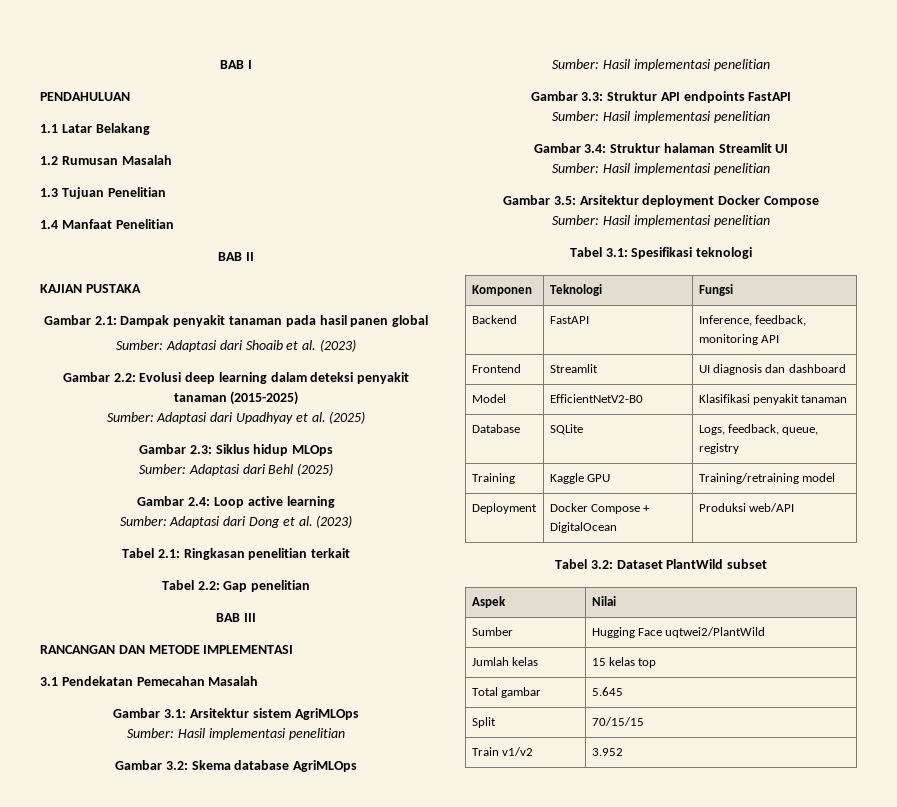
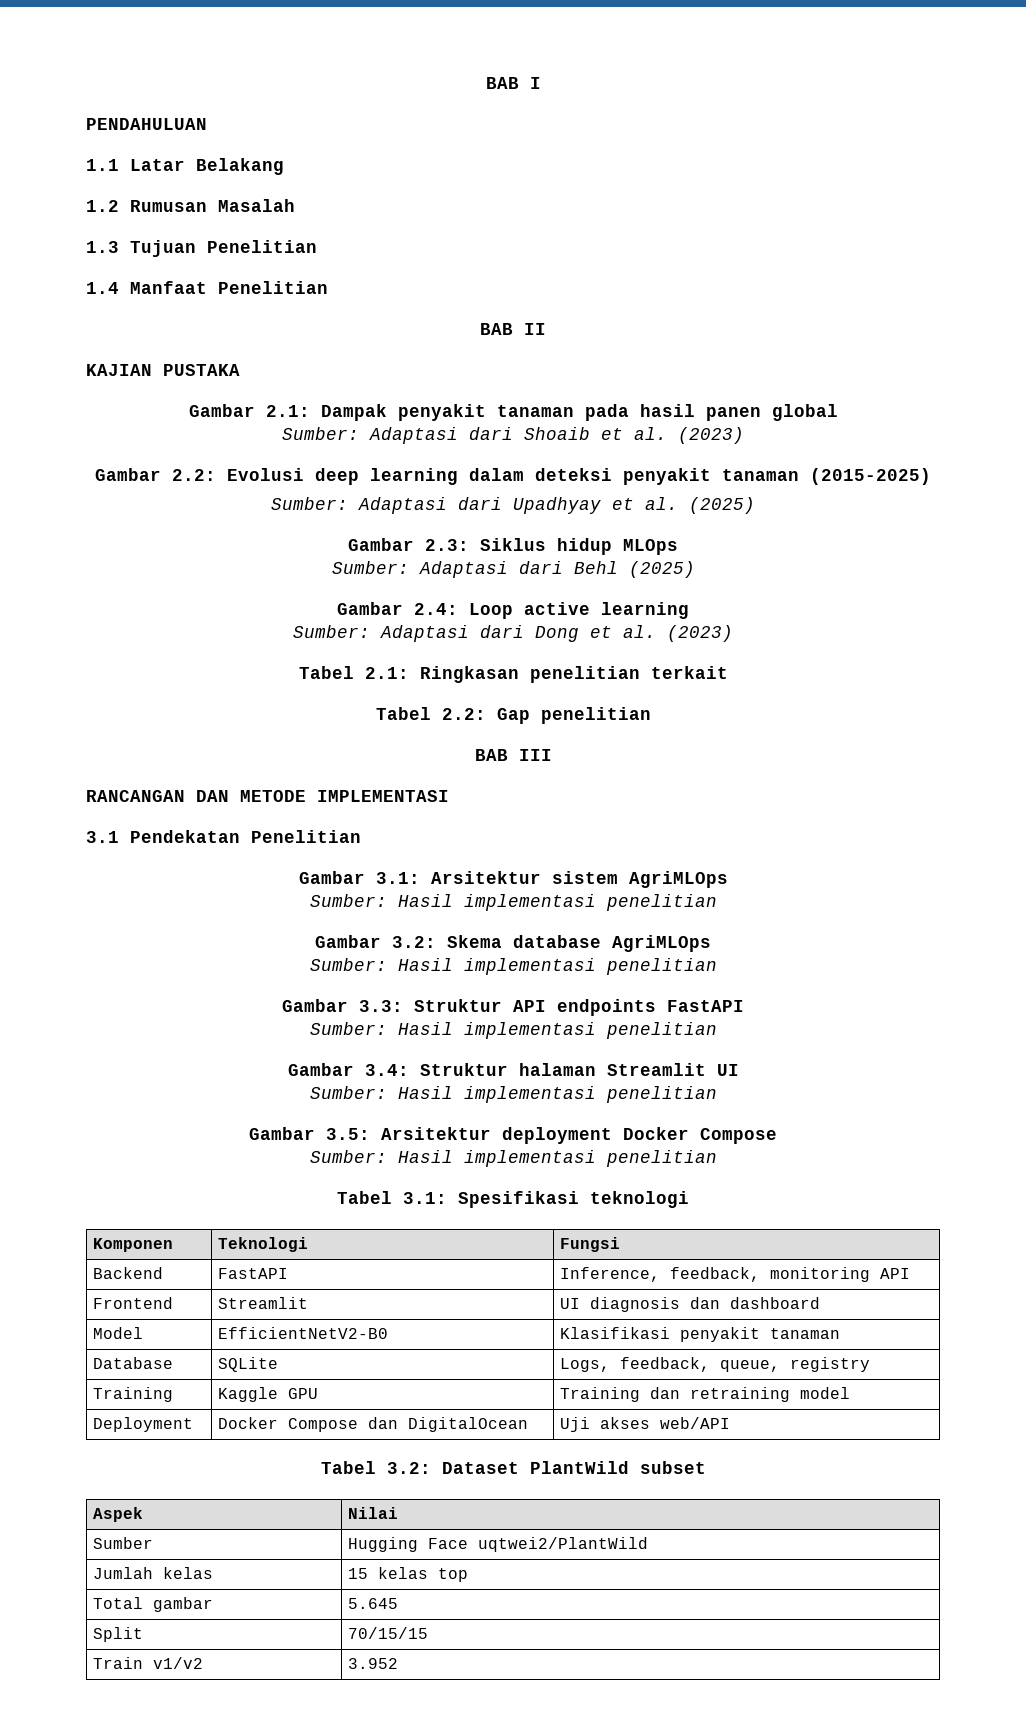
[136,676,259,686] Pemecahan Masalah -> [251,830,361,843] Penelitian
[698,473,799,484] Training/retraining -> [560,1387,791,1402] Training dan retraining
[643,505,651,512] + -> [368,1417,399,1429] dan
[698,503,746,512] Produksi -> [560,1417,651,1432] Uji akses

